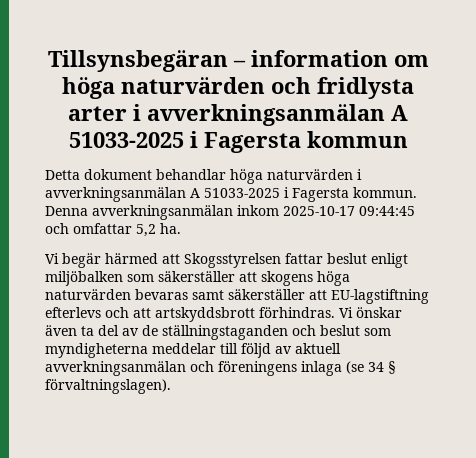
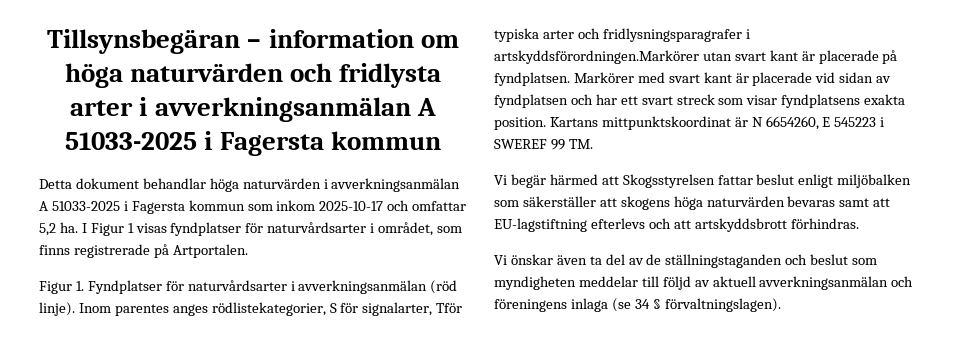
[353,187,417,198] [45,205,233,220] kommun. Denna avverkningsanmälan -> [188,200,273,211] kommun som
[359,206,415,216] 09:44:45 -> (384, 206) none
(181, 228) none -> [81,222,463,236] [39,244,248,258] [39,280,458,294] [39,302,463,316] [494,28,750,42] [494,50,898,64] [494,72,892,86] [494,94,906,108] [494,116,885,130] [494,139,593,150] I Figur 1 visas fyndplatser för naturvårdsarter i området, som finns registrerade på Artportalen. // Figur 1. Fyndplatser för naturvårdsarter i avverkningsanmälan (röd linje). Inom parentes anges rödlistekategorier, S för signalarter, Tför typiska arter och fridlysningsparagrafer i artskyddsförordningen.Markörer utan svart kant är placerade på fyndplatsen. Markörer med svart kant är placerade vid sidan av fyndplatsen och har ett svart streck som visar fyndplatsens exakta position. Kartans mittpunktskoordinat är N 6654260, E 545223 i SWEREF 99 TM.
[228,289,305,300] säkerställer -> (870, 202) none
(335, 312) none -> (859, 223) //
[45,343,148,358] myndigheterna -> [494,276,576,290] myndigheten

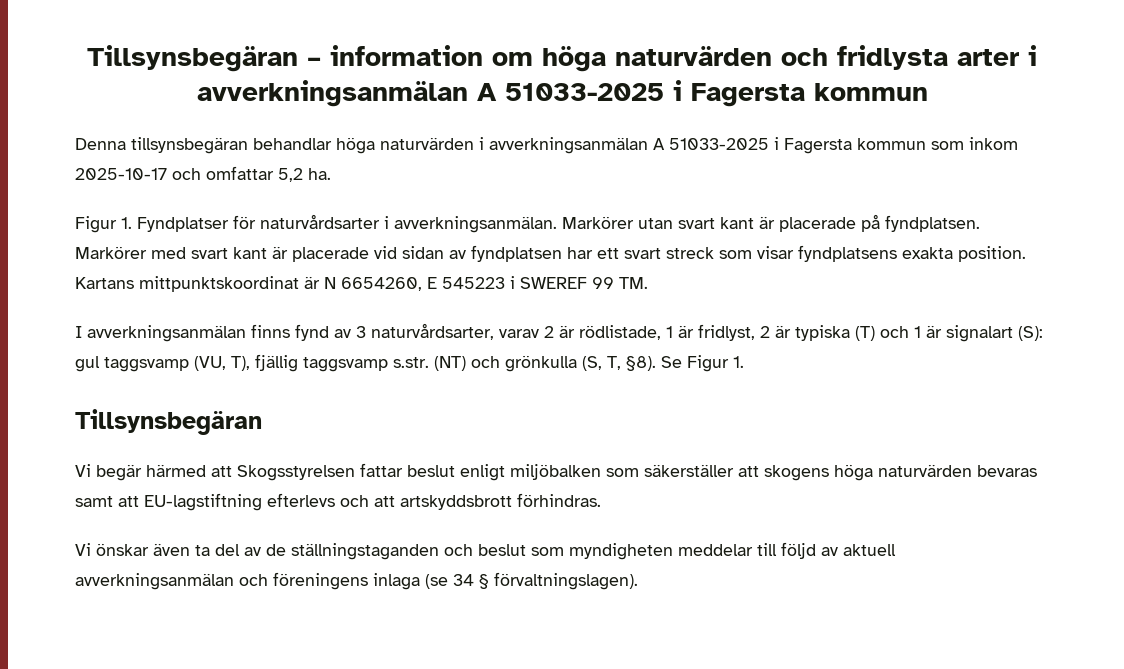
[39,178,139,189] Detta dokument -> [75,137,248,154] Denna tillsynsbegäran
[81,222,463,236] [39,244,248,258] I Figur 1 visas fyndplatser för naturvårdsarter i området, som finns registrerade på Artportalen. -> (331, 174) none
[298,280,458,294] [39,302,463,316] [494,28,750,42] [494,50,699,64] avverkningsanmälan (röd linje). Inom parentes anges rödlistekategorier, S för signalarter, Tför typiska arter och fridlysningsparagrafer i artskyddsförordningen.Markörer -> [394,216,634,233] avverkningsanmälan. Markörer
[570,94,593,105] och -> (562, 253) none
(593, 144) none -> [75,323,1043,342] [75,354,744,372] [75,409,262,435] // I avverkningsanmälan finns fynd av 3 naturvårdsarter, varav 2 är rödlistade, 1 är fridlyst, 2 är typiska (T) och 1 är signalart (S): gul taggsvamp (VU, T), fjällig taggsvamp s.str. (NT) och grönkulla (S, T, §8). Se Figur 1. // Tillsynsbegäran

